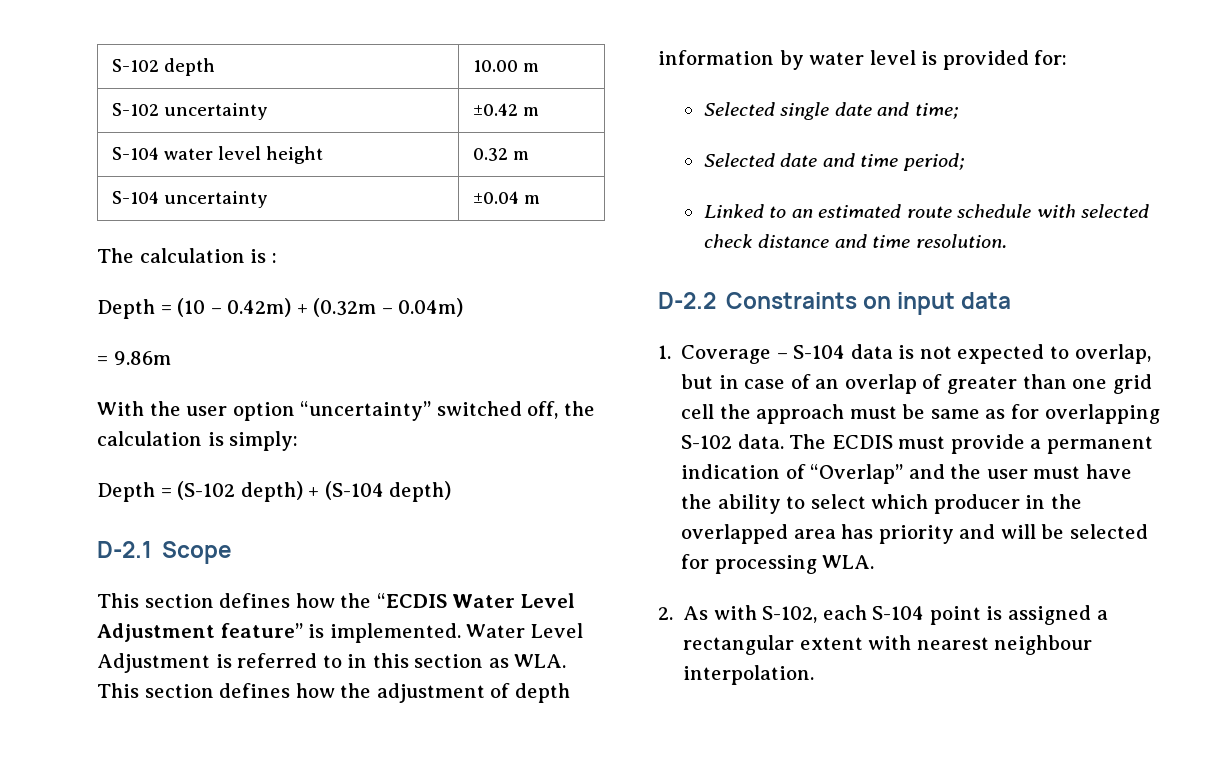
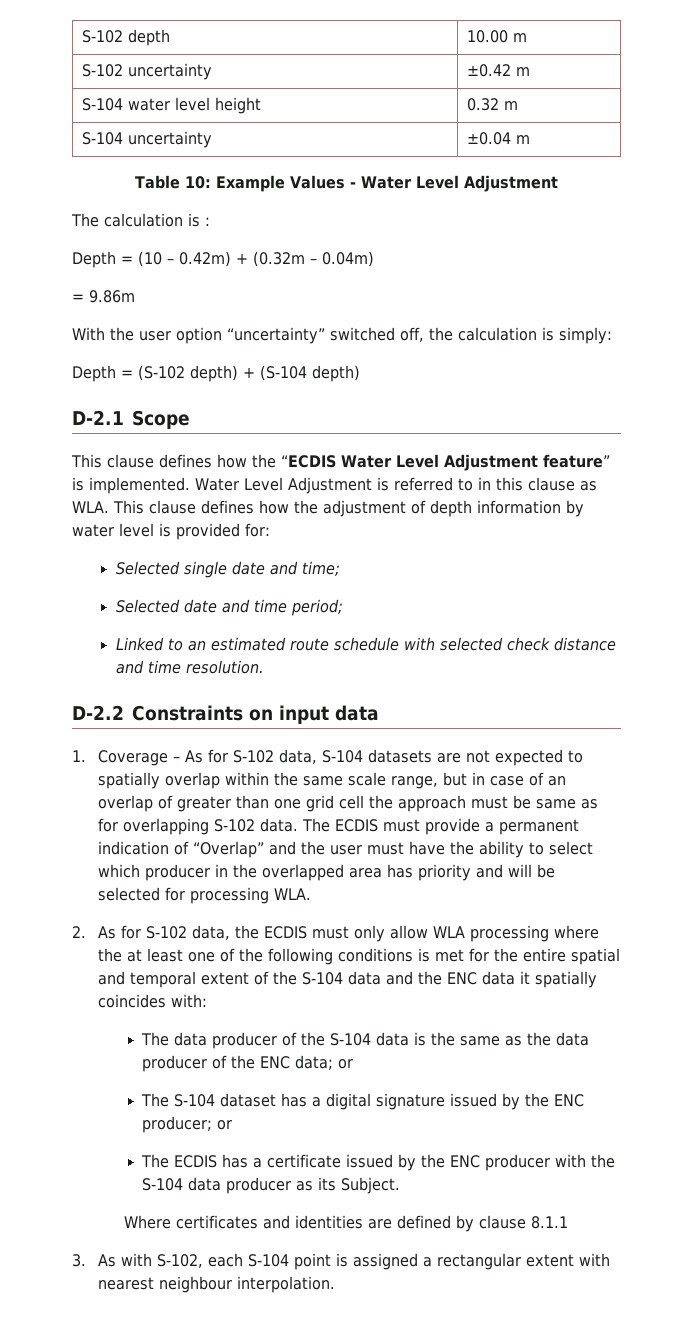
(541, 199) none -> [135,175,558,192] // Table 10: Example Values - Water Level Adjustment
[144,594,214,608] section -> [107,454,154,468] clause
[414,654,484,668] section -> [527,477,575,491] clause
[144,684,214,698] section -> [149,500,196,514] clause
[793,344,1151,364] S-104 data is not expected to overlap, -> [185,749,584,766] [98,772,439,789] As for S-102 data, S-104 datasets are not expected to spatially overlap within the same scale range,
(709, 613) none -> [121,925,600,942] [98,948,621,965] [98,971,598,988] [98,994,208,1008] [141,1032,590,1049] [142,1055,354,1072] [141,1093,585,1110] [142,1116,233,1133] [141,1154,616,1171] [142,1177,401,1194] [124,1215,569,1232] [72,1254,117,1267] for S-102 data, the ECDIS must only allow WLA processing where the at least one of the following conditions is met for the entire spatial and temporal extent of the S-104 data and the ENC data it spatially coincides with: // The data producer of the S-104 data is the same as the data producer of the ENC data; or // The S-104 dataset has a digital signature issued by the ENC producer; or // The ECDIS has a certificate issued by the ENC producer with the S-104 data producer as its Subject. // Where certificates and identities are defined by clause 8.1.1 // 3. As

